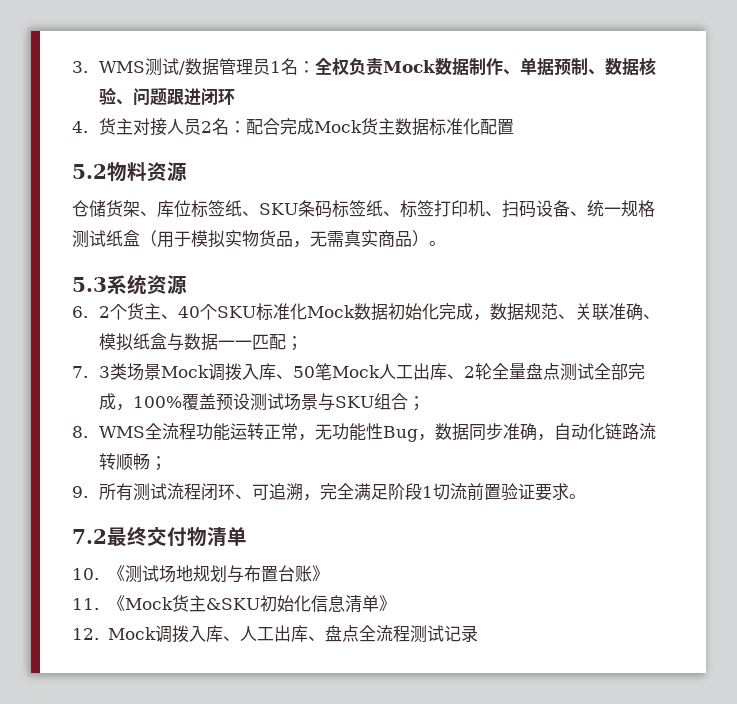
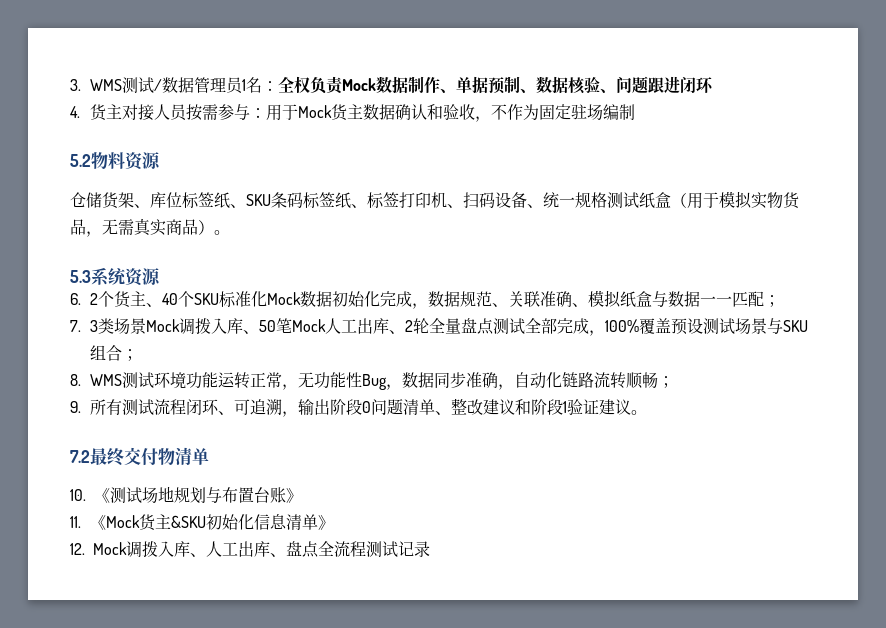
[200,118,514,136] 2名：配合完成Mock货主数据标准化配置 -> [186,104,636,122] 按需参与：用于Mock货主数据确认和验收，不作为固定驻场编制
[144,423,196,440] 全流程 -> [122,372,187,389] 测试环境
[319,483,569,501] 完全满足阶段1切流前置验证要求 -> [298,398,632,415] 输出阶段0问题清单、整改建议和阶段1验证建议

